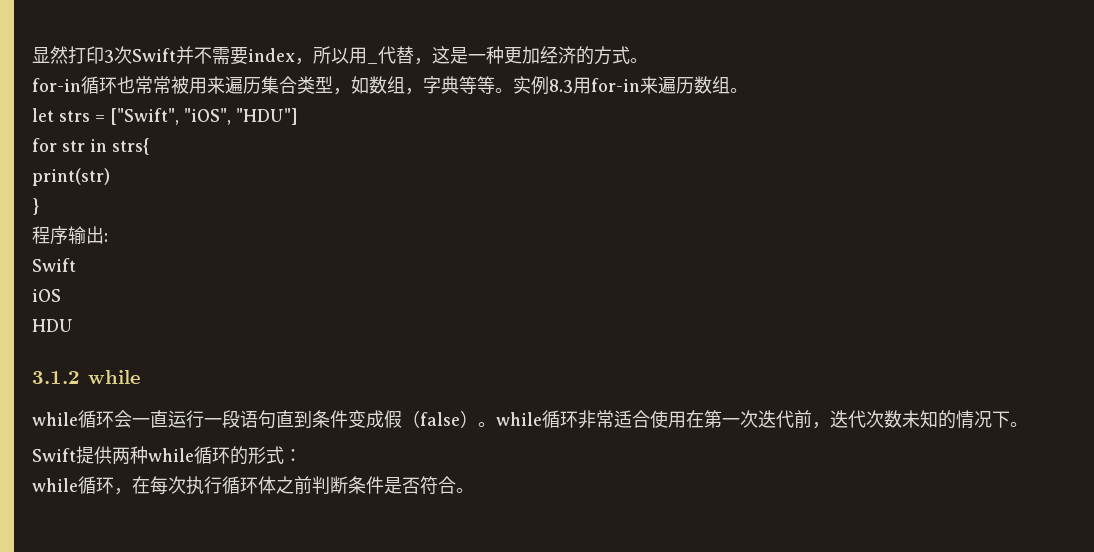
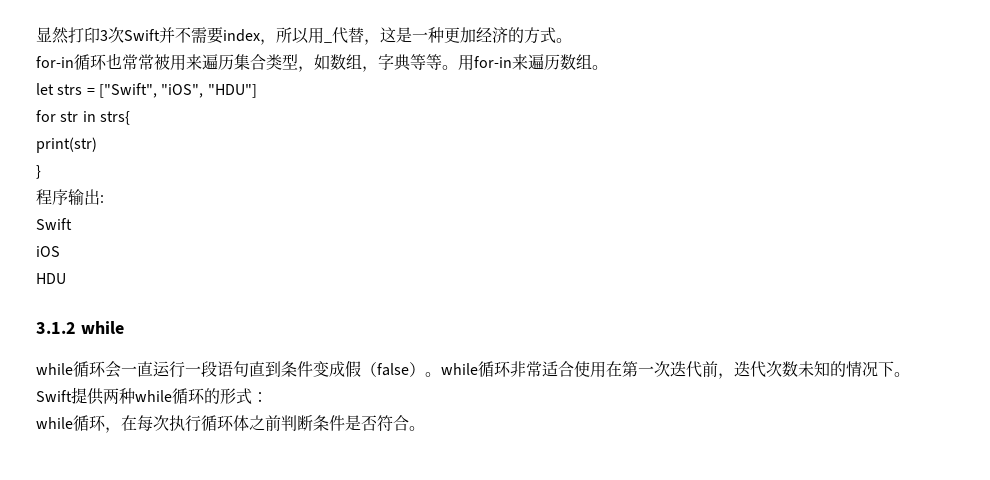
[513,76,573,95] 实例8.3 -> (458, 67) none

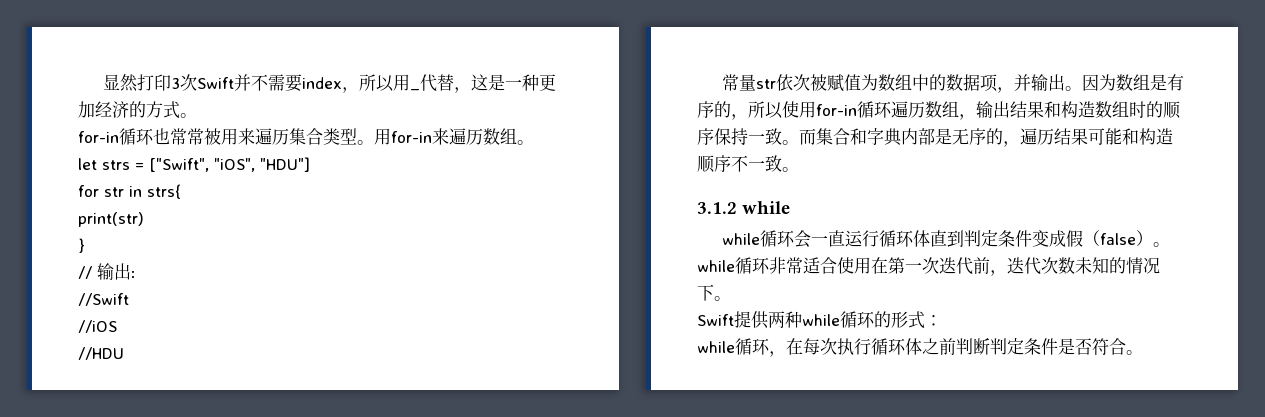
[298,54,442,72] ，如数组，字典等等 -> (357, 136) none
[36,189,68,205] 程序 -> [78,266,92,279] //
[36,218,72,230] [36,246,60,257] [36,273,66,284] Swift // iOS // HDU -> [78,293,129,306] [78,320,117,333] [78,347,124,360] [721,74,1184,93] [697,101,1181,120] [697,128,1173,147] [697,155,799,173] //Swift // //iOS // //HDU // 常量str依次被赋值为数组中的数据项，并输出。因为数组是有序的，所以使用for-in循环遍历数组，输出结果和构造数组时的顺序保持一致。而集合和字典内部是无序的，遍历结果可能和构造顺序不一致。
[185,361,281,377] 一段语句直到 -> [878,230,998,247] 循环体直到判定
(313, 423) none -> [990,338,1024,355] 判定

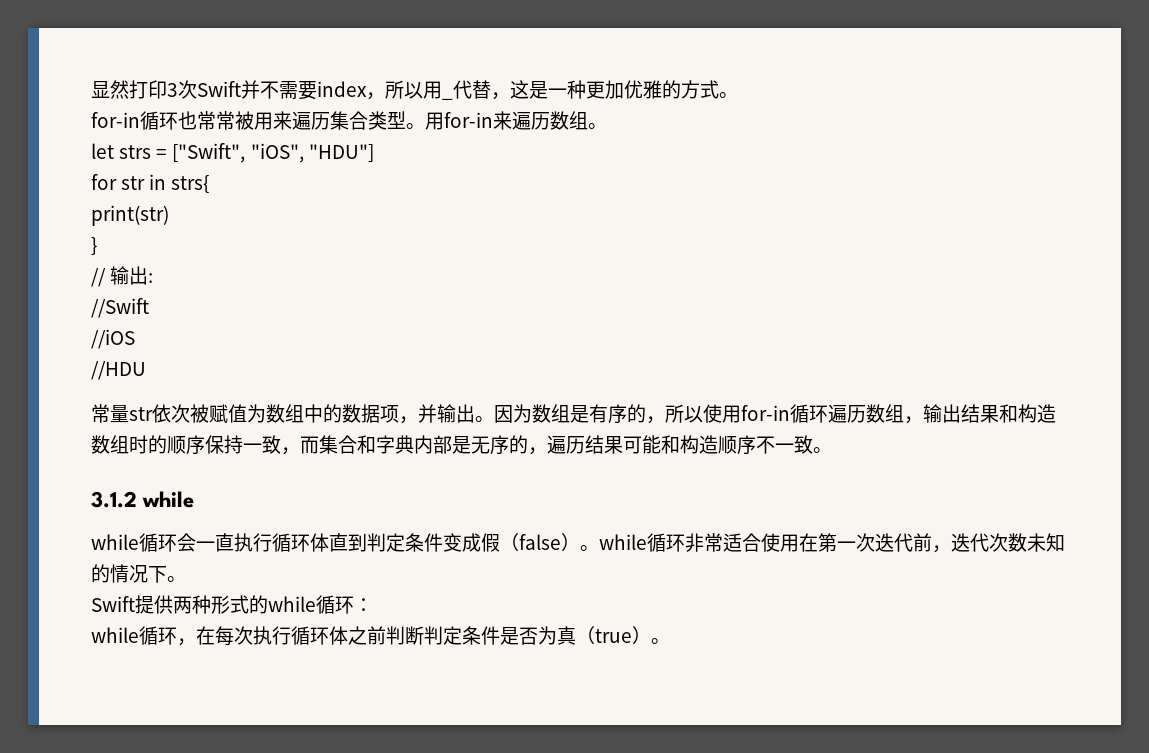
[95,101,129,118] 经济 -> [624,80,662,99] 优雅
[782,140,799,145] 。 -> [281,447,300,455] ，
[844,230,863,247] 运 -> [234,533,253,552] 执
[802,311,925,329] while循环的形式 -> [211,595,354,614] 形式的while循环
[1092,338,1126,355] 符合 -> [538,626,651,645] 为真（true）

